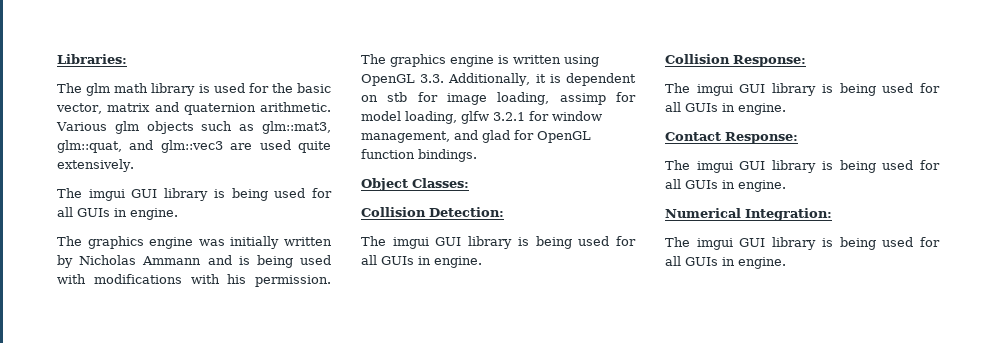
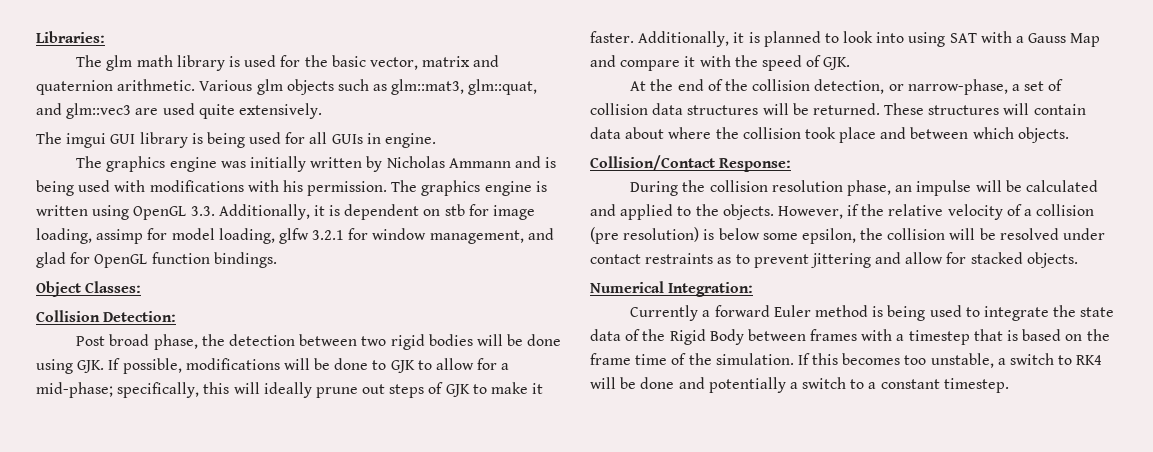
[361,236,636,249] [361,255,482,268] [665,54,806,67] [665,83,940,96] [665,102,786,115] [665,132,798,144] [665,160,940,173] [665,179,786,192] [665,208,832,221] [665,237,940,250] [665,256,786,269] The imgui GUI library is being used for all GUIs in engine. // Collision Response: // The imgui GUI library is being used for all GUIs in engine. // Contact Response: // The imgui GUI library is being used for all GUIs in engine. // Numerical Integration: // The imgui GUI library is being used for all GUIs in engine. -> [76,334,562,350] [36,358,510,374] [36,382,544,398] [590,31,1101,47] [590,55,851,71] [630,79,1064,95] [590,103,1086,115] [590,127,1069,143] [590,155,792,172] [630,180,1098,196] [590,204,1095,220] [590,227,1106,244] [590,252,1078,268] [590,281,754,297] [630,305,1115,321] [590,329,1110,345] [590,353,1103,368] [590,377,1009,393] Post broad phase, the detection between two rigid bodies will be done using GJK. If possible, modifications will be done to GJK to allow for a mid-phase; specifically, this will ideally prune out steps of GJK to make it faster. Additionally, it is planned to look into using SAT with a Gauss Map and compare it with the speed of GJK. // At the end of the collision detection, or narrow-phase, a set of collision data structures will be returned. These structures will contain data about where the collision took place and between which objects. // Collision/Contact Response: // During the collision resolution phase, an impulse will be calculated and applied to the objects. However, if the relative velocity of a collision (pre resolution) is below some epsilon, the collision will be resolved under contact restraints as to prevent jittering and allow for stacked objects. // Numerical Integration: // Currently a forward Euler method is being used to integrate the state data of the Rigid Body between frames with a timestep that is based on the frame time of the simulation. If this becomes too unstable, a switch to RK4 will be done and potentially a switch to a constant timestep.

